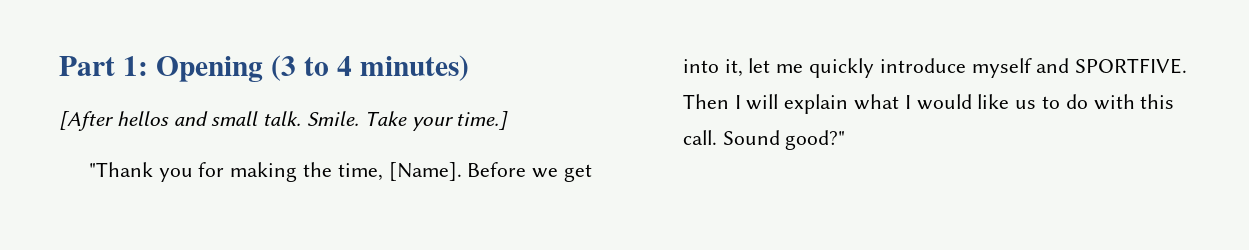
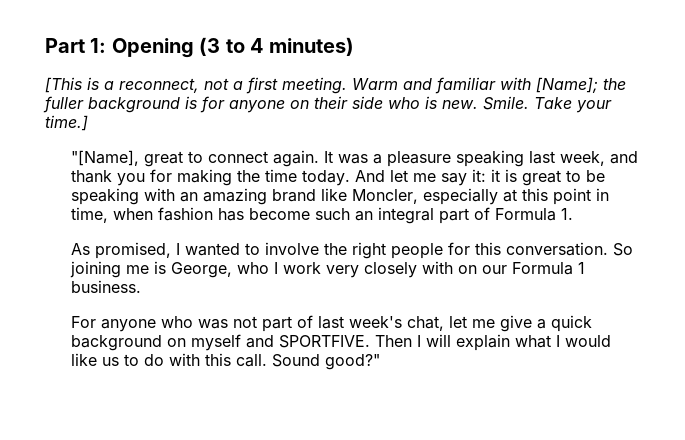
[59,111,509,131] [88,162,592,182] [682,58,966,78] [After hellos and small talk. Smile. Take your time.] // "Thank you for making the time, [Name]. Before we get into it, let me quickly introduce -> [45,77,626,94] [43,96,612,113] [45,115,88,131] [71,150,639,167] [71,169,606,186] [71,188,610,205] [71,207,574,224] [71,242,634,259] [70,261,586,278] [71,280,142,293] [71,315,593,332] [71,335,187,351] [This is a reconnect, not a first meeting. Warm and familiar with [Name]; the fuller background is for anyone on their side who is new. Smile. Take your time.] // "[Name], great to connect again. It was a pleasure speaking last week, and thank you for making the time today. And let me say it: it is great to be speaking with an amazing brand like Moncler, especially at this point in time, when fashion has become such an integral part of Formula 1. // As promised, I wanted to involve the right people for this conversation. So joining me is George, who I work very closely with on our Formula 1 business. // For anyone who was not part of last week's chat, let me give a quick background on

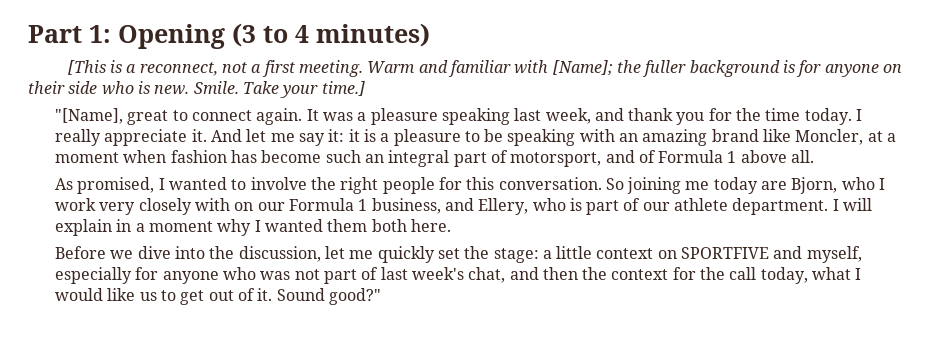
[177,169,233,186] making -> (732, 114) none
(351, 178) none -> [856,109,863,121] [55,129,207,146] I really appreciate it.
[522,170,562,186] great -> [380,129,461,146] a pleasure
[423,188,610,205] [71,207,109,223] especially at this point in time, -> [867,131,897,142] [55,152,120,163] at a moment
[495,208,574,221] Formula 1. -> [510,150,815,167] motorsport, and of Formula 1 above all.
[154,261,233,278] is George, -> [713,177,838,194] today are Bjorn,
[71,280,142,293] [71,316,97,328] business. // For -> [371,198,873,215] [55,219,451,236] [55,246,862,263] [55,267,159,284] business, and Ellery, who is part of our athlete department. I will explain in a moment why I wanted them both here. // Before we dive into the discussion, let me quickly set the stage: a little context on SPORTFIVE and myself, especially for
[449,315,593,332] [71,334,511,351] let me give a quick background on myself and SPORTFIVE. Then I will explain -> [509,267,808,284] and then the context for the call today,
[144,353,268,367] do with this call. -> [180,288,273,305] get out of it.

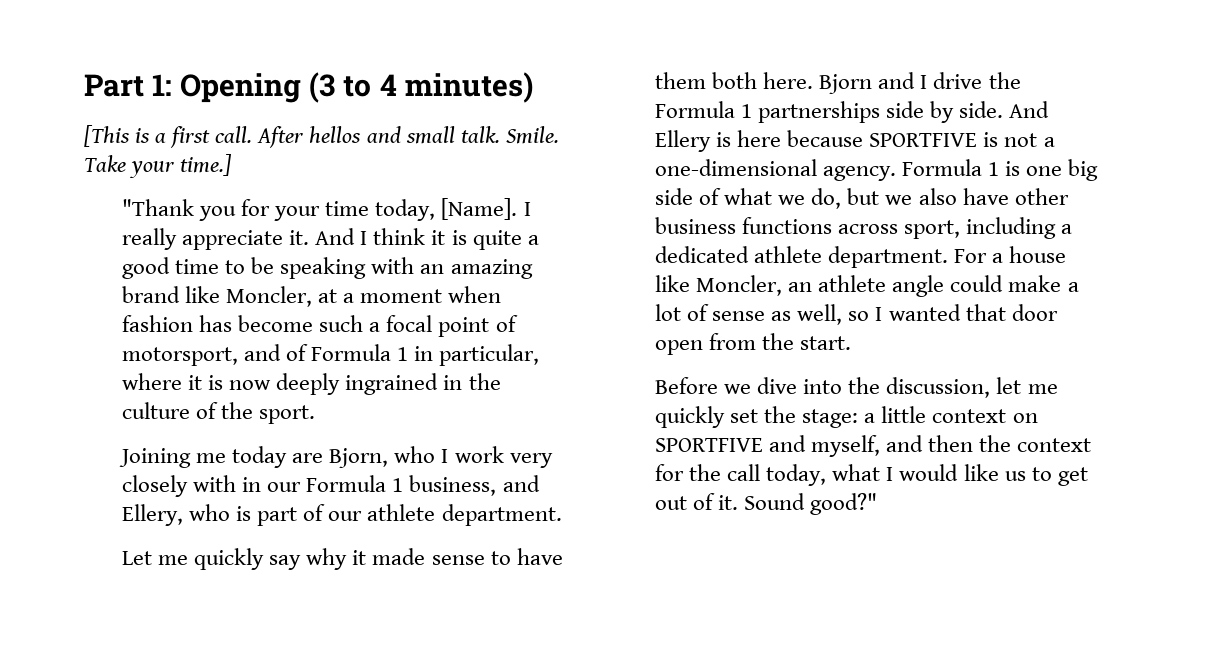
[139,60,902,77] [28,81,365,98] [55,108,852,125] reconnect, not a first meeting. Warm and familiar with [Name]; the fuller background is for anyone on their side who is new. Smile. Take your time.] // "[Name], great to connect again. It was a pleasure speaking last week, and thank you for the time today. -> [170,126,559,148] [84,154,233,178] [122,198,518,221] first call. After hellos and small talk. Smile. Take your time.] // "Thank you for your time today, [Name].
[246,129,461,146] let me say it: it is a pleasure -> [360,228,539,250] [122,257,220,279] I think it is quite a good time
[364,150,487,167] an integral part -> [369,315,490,337] a focal point
[740,150,815,163] [55,177,682,194] above all. // As promised, I wanted to involve the right people for this conversation. So joining -> [414,344,540,366] [122,373,501,395] [122,402,316,424] [119,448,192,468] in particular, where it is now deeply ingrained in the culture of the sport. // Joining
[234,202,254,211] on -> [242,477,262,492] in
[832,198,873,211] [55,219,451,236] I will explain in a moment why I wanted them both here. -> [122,548,563,570] [655,72,1021,94] [655,101,1050,123] [655,130,1055,152] [655,159,1099,181] [655,188,1069,209] [655,217,1073,239] [655,246,1067,268] [655,275,1079,297] [655,304,1058,325] [655,333,852,355] // Let me quickly say why it made sense to have them both here. Bjorn and I drive the Formula 1 partnerships side by side. And Ellery is here because SPORTFIVE is not a one-dimensional agency. Formula 1 is one big side of what we do, but we also have other business functions across sport, including a dedicated athlete department. For a house like Moncler, an athlete angle could make a lot of sense as well, so I wanted that door open from the start.
[55,267,506,284] especially for anyone who was not part of last week's chat, -> (881, 446) none

